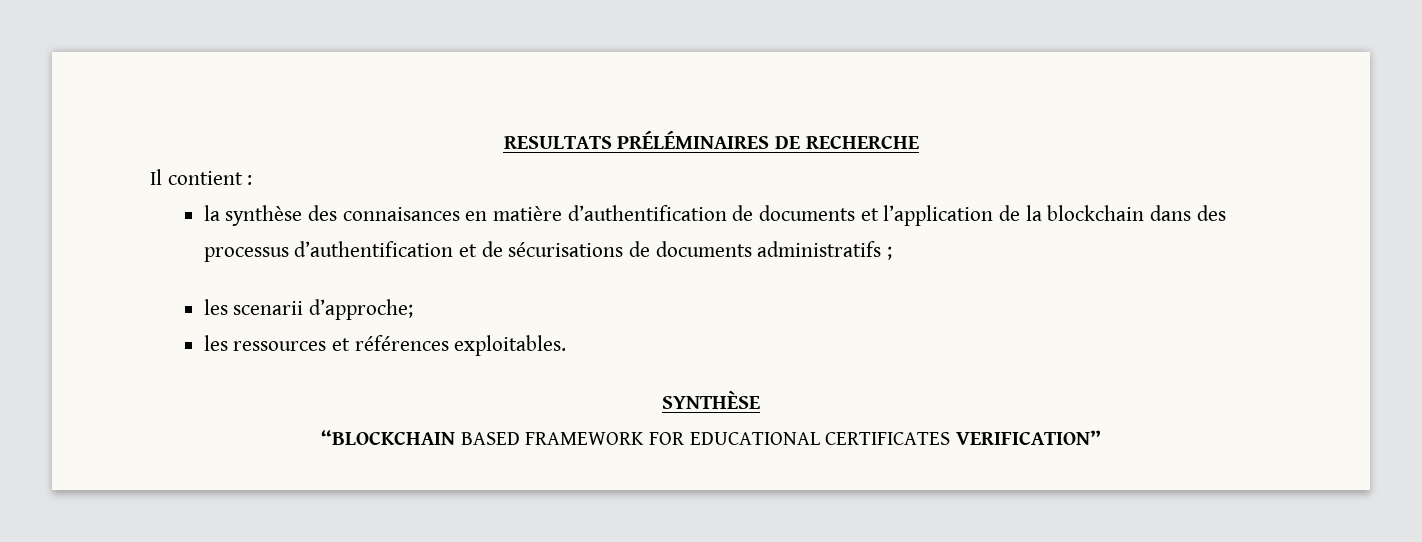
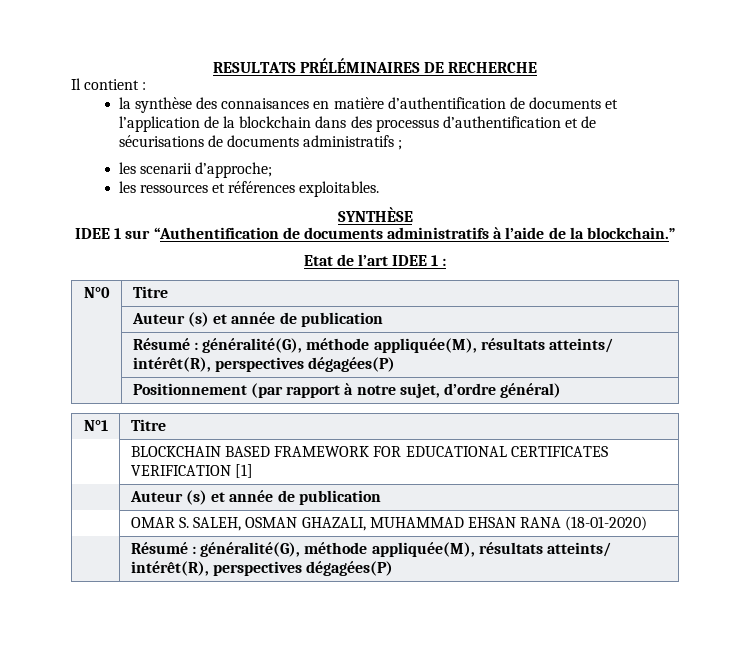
[320,430,455,445] “BLOCKCHAIN -> [74,227,676,239] [303,254,447,266] [83,287,110,298] [132,286,168,298] [131,312,383,327] [132,338,613,353] [132,357,396,372] [132,383,562,398] [83,420,108,431] [130,419,166,431] [130,446,221,457] IDEE 1 sur “Authentification de documents administratifs à l’aide de la blockchain.” // Etat de l’art IDEE 1 : // N°0 | Titre // | Auteur (s) et année de publication // | Résumé : généralité(G), méthode appliquée(M), résultats atteints/ intérêt(R), perspectives dégagées(P) // | Positionnement (par rapport à notre sujet, d’ordre général) // N°1 | Titre // | BLOCKCHAIN
[956,430,1102,445] VERIFICATION” -> [130,464,253,478] [129,490,381,505] [130,516,648,531] [130,542,611,557] [130,561,394,576] VERIFICATION [1] // | Auteur (s) et année de publication // | OMAR S. SALEH, OSMAN GHAZALI, MUHAMMAD EHSAN RANA (18-01-2020) // | Résumé : généralité(G), méthode appliquée(M), résultats atteints/ intérêt(R), perspectives dégagées(P)

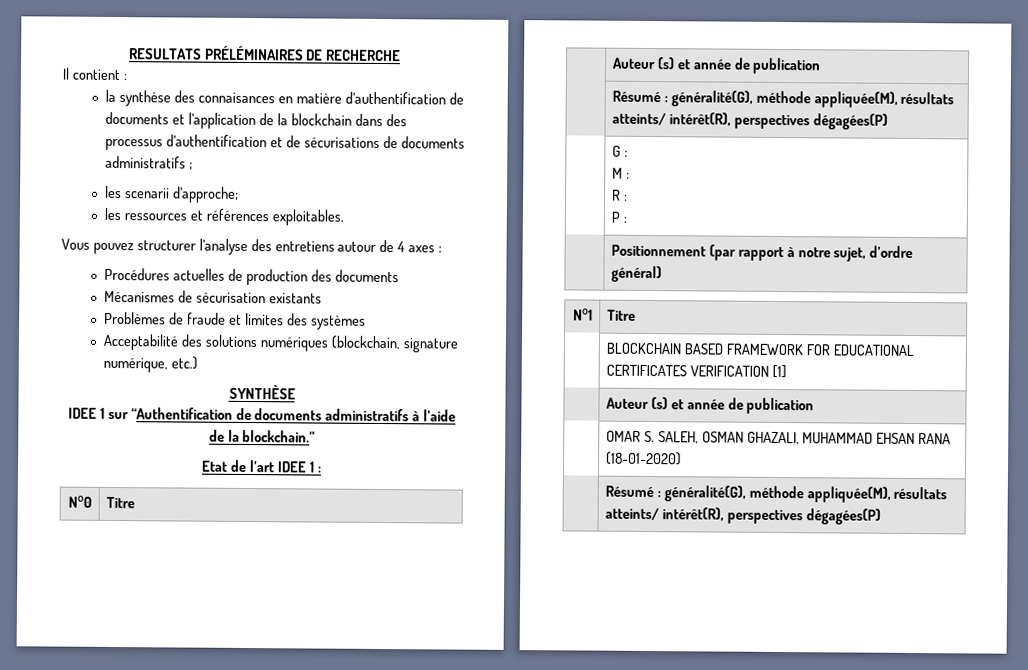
(380, 189) none -> [61,238,443,255] [104,267,399,286] [104,290,322,304] [104,311,366,330] [103,333,458,353] [103,356,199,373] // Vous pouvez structurer l’analyse des entretiens autour de 4 axes : // Procédures actuelles de production des documents // Mécanismes de sécurisation existants // Problèmes de fraude et limites des systèmes // Acceptabilité des solutions numériques (blockchain, signature numérique, etc.)
(396, 364) none -> [611,145,628,157] [611,167,630,179] [611,189,628,201] [610,211,627,223] // | G : // M : // R : // P :

